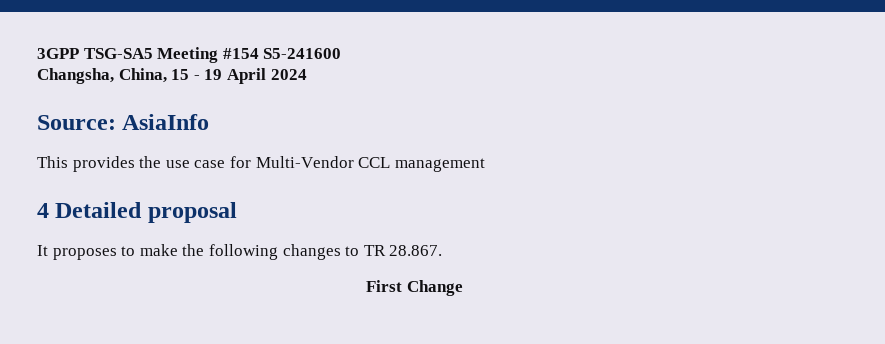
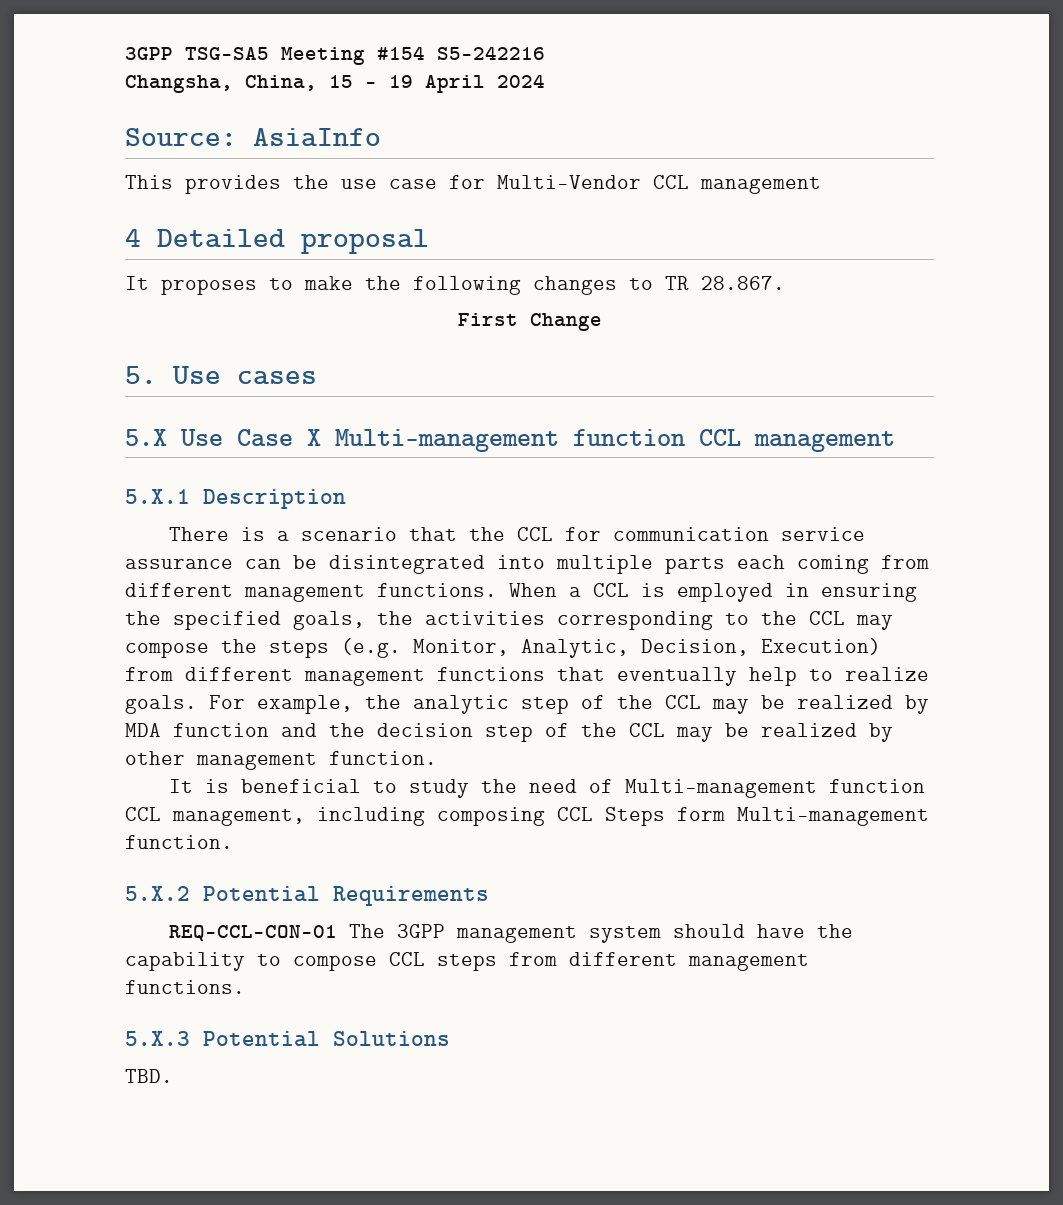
[263,48,342,59] S5-241600 -> [437,46,545,60] S5-242216
(463, 288) none -> [125,366,317,385] [125,429,895,452] [125,489,346,509] [169,527,866,541] [125,555,929,574] [125,583,917,602] [125,611,893,630] [125,638,881,658] [125,667,929,686] [125,695,929,714] [125,723,893,742] [125,751,437,770] [169,779,926,798] [125,807,929,826] [125,835,233,849] [125,886,489,906] [169,924,854,943] [125,952,809,971] [125,980,245,994] [125,1031,450,1047] [125,1069,173,1083] // 5. Use cases // 5.X Use Case X Multi-management function CCL management // 5.X.1 Description // There is a scenario that the CCL for communication service assurance can be disintegrated into multiple parts each coming from different management functions. When a CCL is employed in ensuring the specified goals, the activities corresponding to the CCL may compose the steps (e.g. Monitor, Analytic, Decision, Execution) from different management functions that eventually help to realize goals. For example, the analytic step of the CCL may be realized by MDA function and the decision step of the CCL may be realized by other management function. // It is beneficial to study the need of Multi-management function CCL management, including composing CCL Steps form Multi-management function. // 5.X.2 Potential Requirements // REQ-CCL-CON-01 The 3GPP management system should have the capability to compose CCL steps from different management functions. // 5.X.3 Potential Solutions // TBD.

